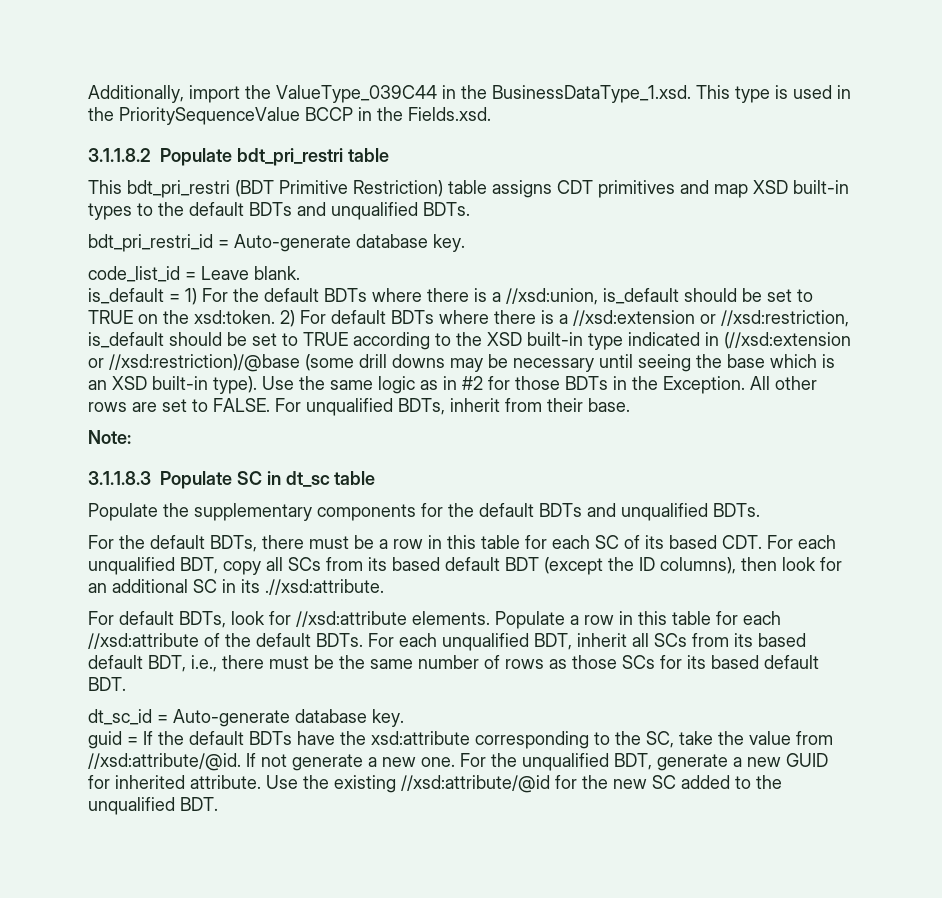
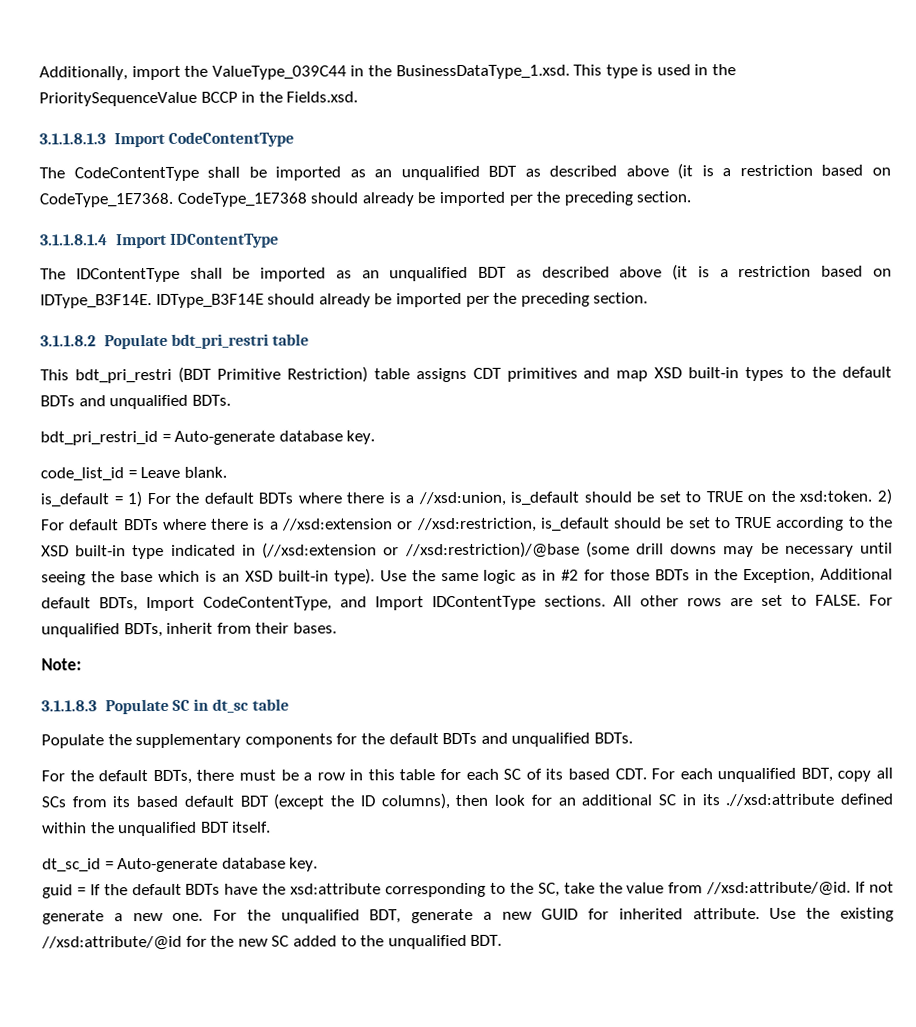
(491, 114) none -> [39,131,294,148] [39,163,891,182] [39,191,692,208] [40,233,279,249] [40,264,892,283] [40,292,649,309] // 3.1.1.8.1.3 Import CodeContentType // The CodeContentType shall be imported as an unqualified BDT as described above (it is a restriction based on CodeType_1E7368. CodeType_1E7368 should already be imported per the preceding section. // 3.1.1.8.1.4 Import IDContentType // The IDContentType shall be imported as an unqualified BDT as described above (it is a restriction based on IDType_B3F14E. IDType_B3F14E should already be imported per the preceding section.
[663,376,745,394] Exception. -> [743,568,894,584] [41,595,606,612] Exception, Additional default BDTs, Import CodeContentType, and Import IDContentType sections.
[588,398,630,412] base. -> [292,622,337,634] bases.
[265,579,384,595] [88,611,781,629] [88,633,806,651] [88,655,819,672] [88,677,126,691] .//xsd:attribute. // For default BDTs, look for //xsd:attribute elements. Populate a row in this table for each //xsd:attribute of the default BDTs. For each unqualified BDT, inherit all SCs from its based default BDT, i.e., there must be the same number of rows as those SCs for its based default BDT. -> [725,793,893,807] [42,821,272,837] .//xsd:attribute defined within the unqualified BDT itself.

